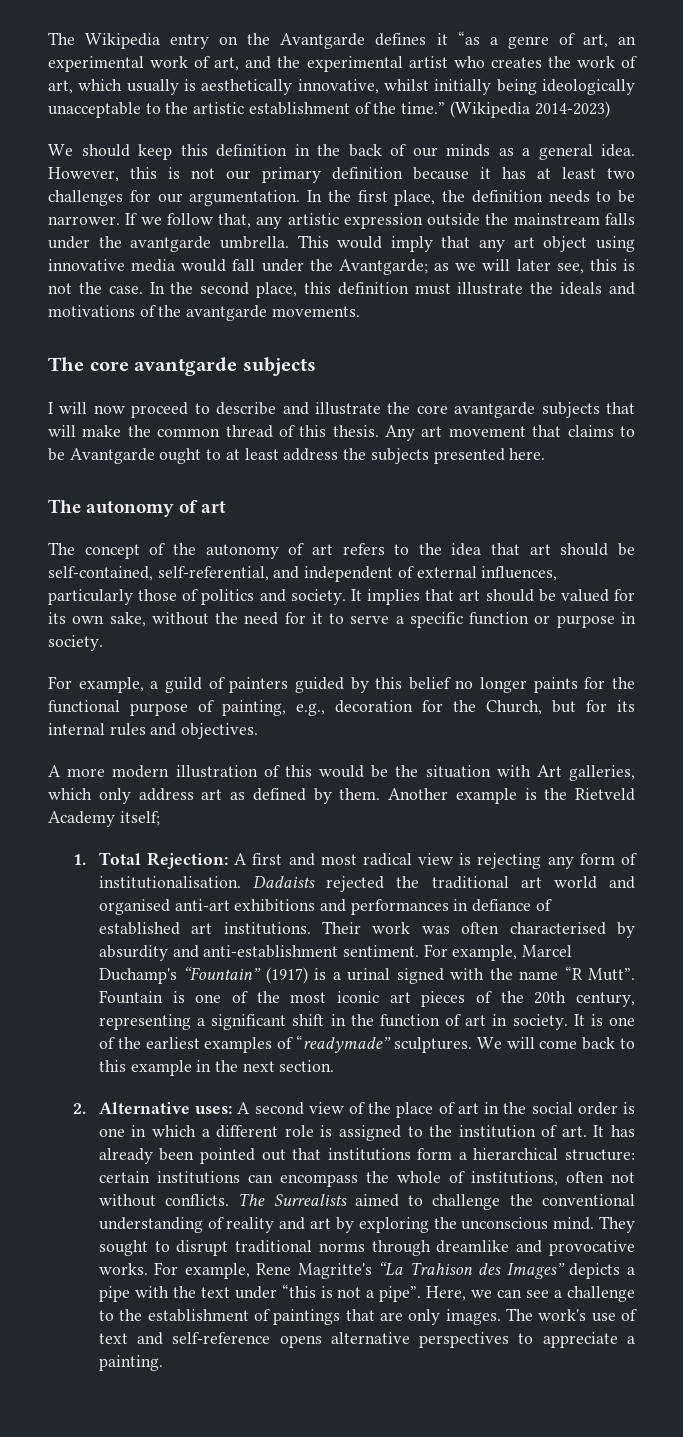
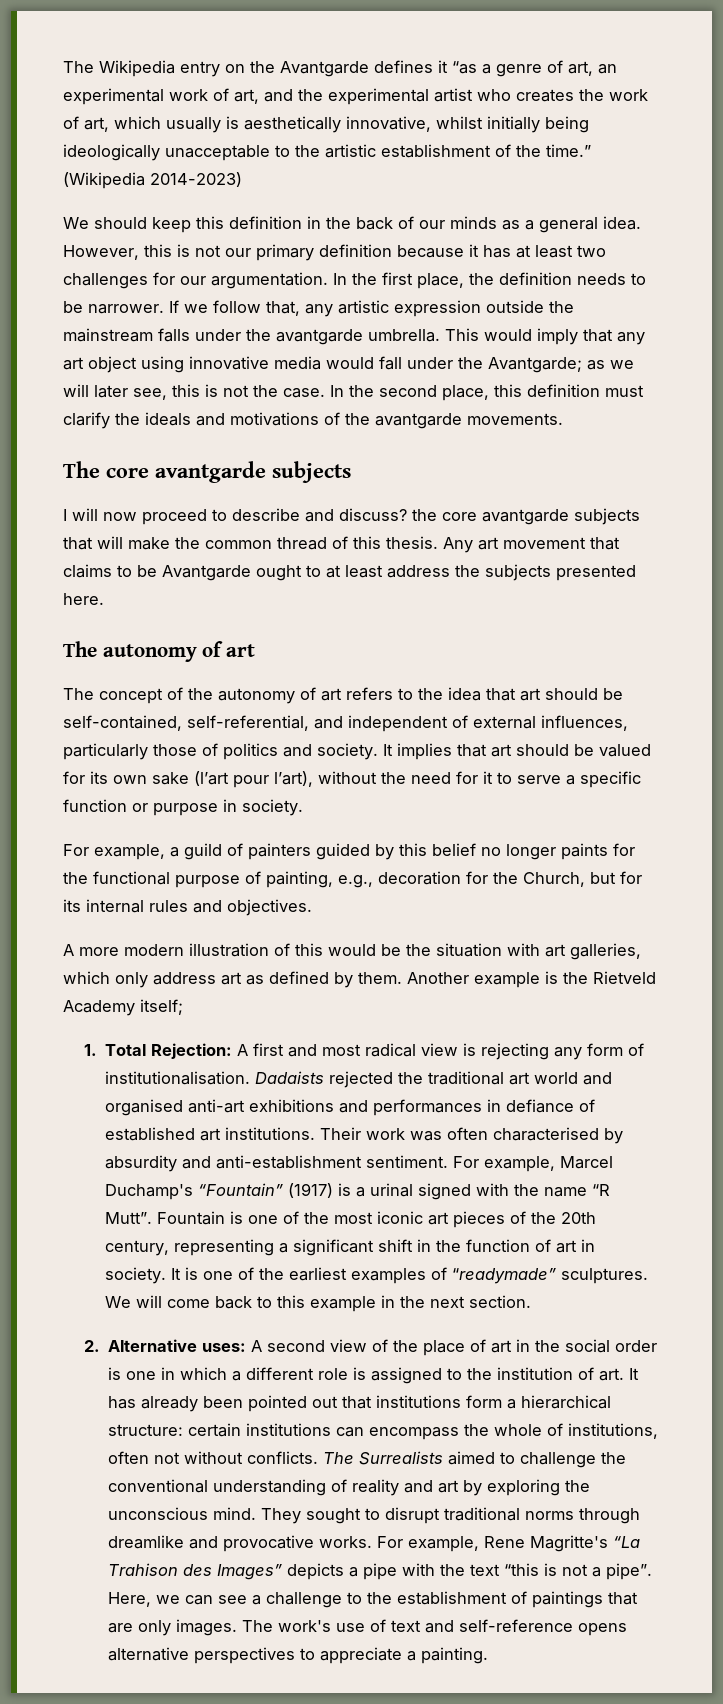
[457,282,524,295] illustrate -> [63,412,110,429] clarify
[314,402,381,415] illustrate -> [339,508,407,521] discuss?
[109,612,146,627] sake, -> [152,771,313,788] sake (l’art pour l’art),
[536,765,562,777] Art -> [545,944,566,957] art
[234,1286,277,1299] under -> (501, 1570) none

